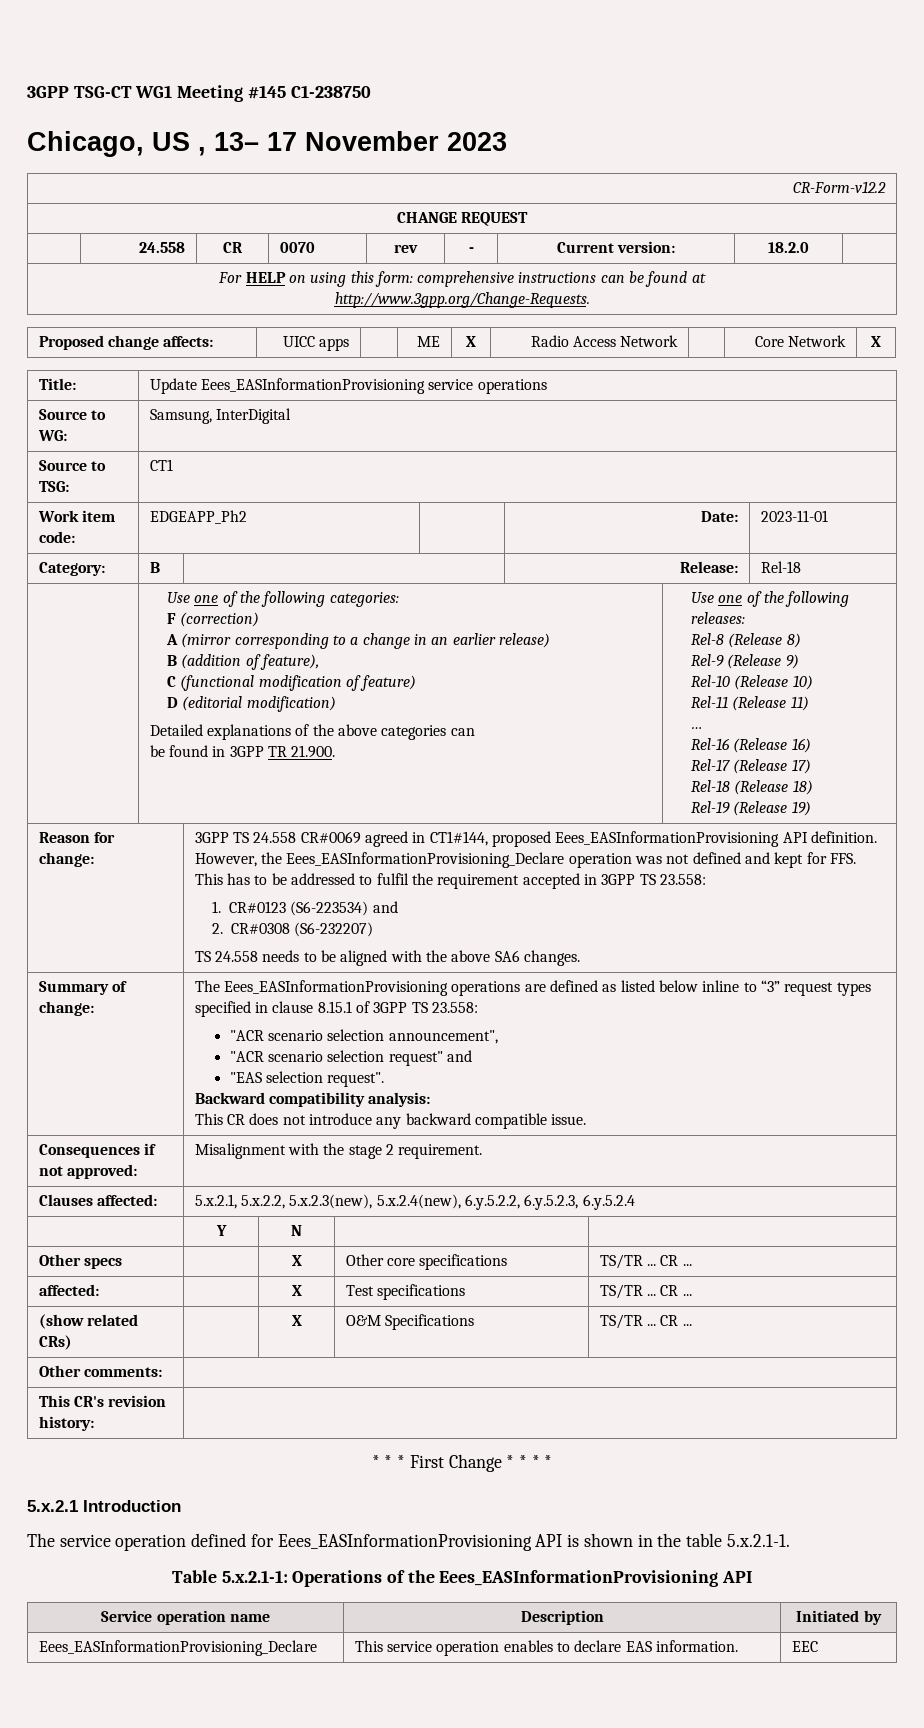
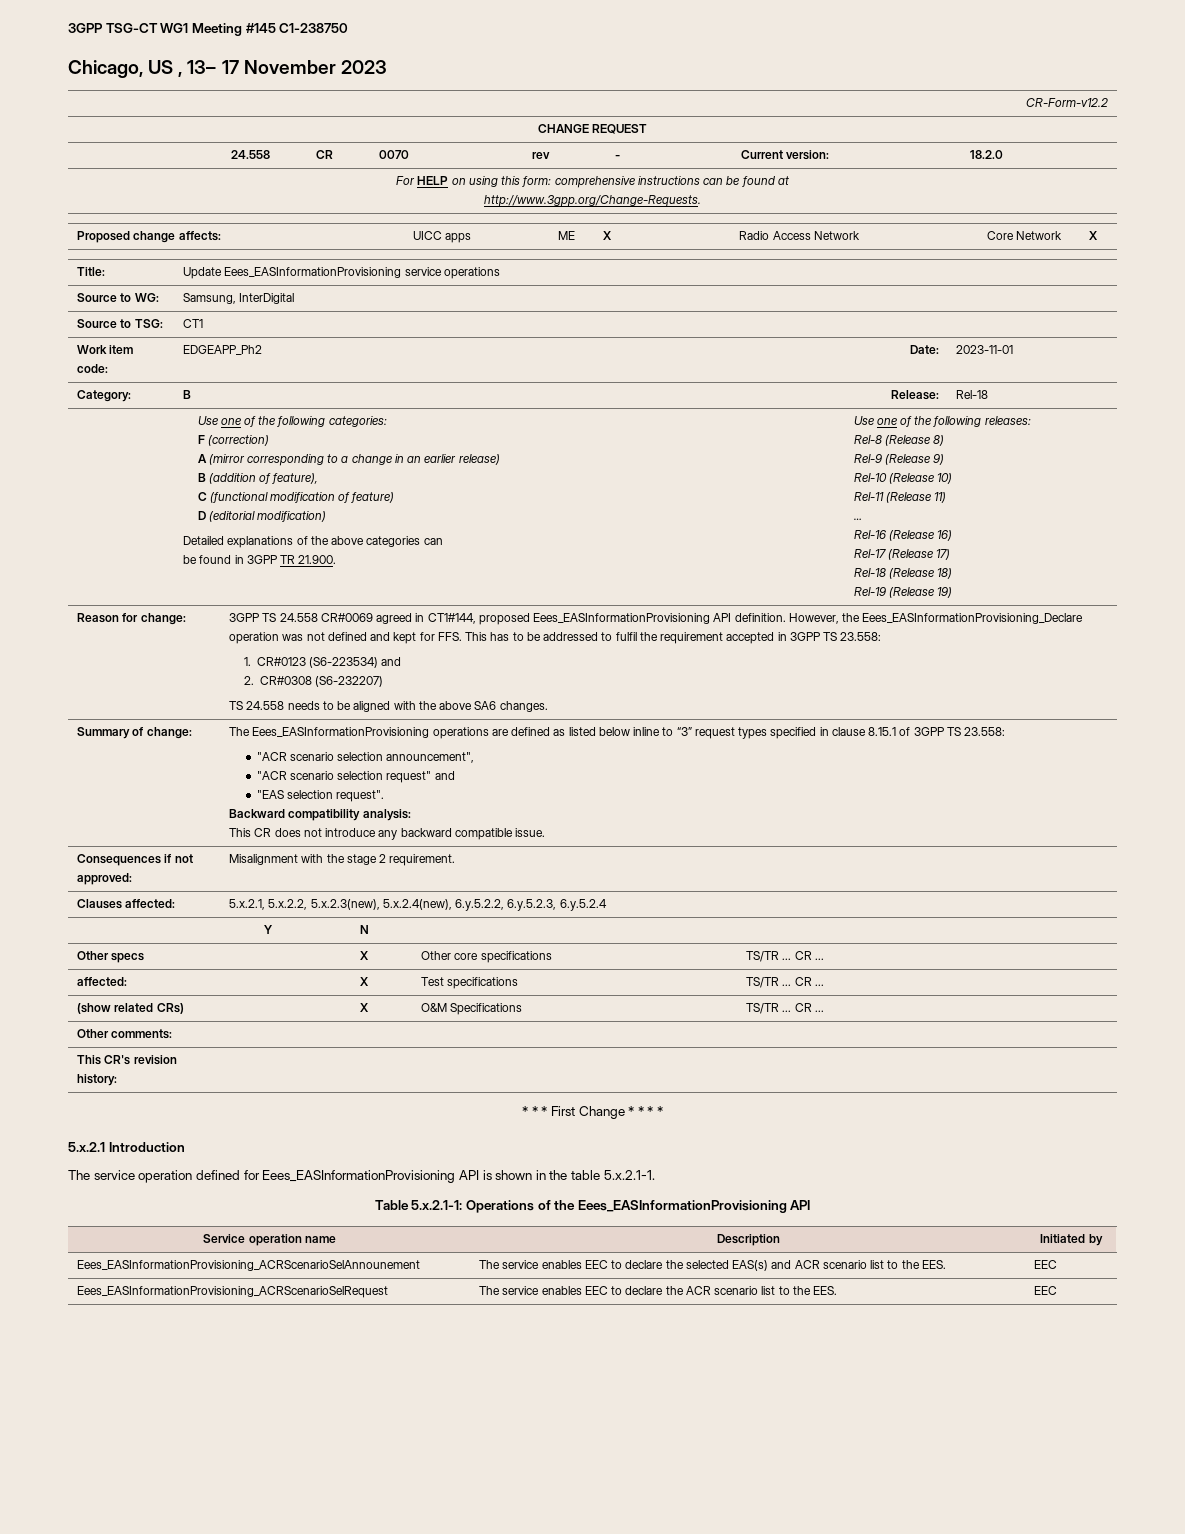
[38,1640,317,1656] [354,1640,739,1656] Eees_EASInformationProvisioning_Declare | This service operation enables to declare EAS information. -> [77,1260,421,1271] [479,1260,946,1271] [1034,1260,1058,1269] [77,1286,389,1298] [479,1286,838,1295] Eees_EASInformationProvisioning_ACRScenarioSelAnnounement | The service enables EEC to declare the selected EAS(s) and ACR scenario list to the EES. | EEC // Eees_EASInformationProvisioning_ACRScenarioSelRequest | The service enables EEC to declare the ACR scenario list to the EES.

